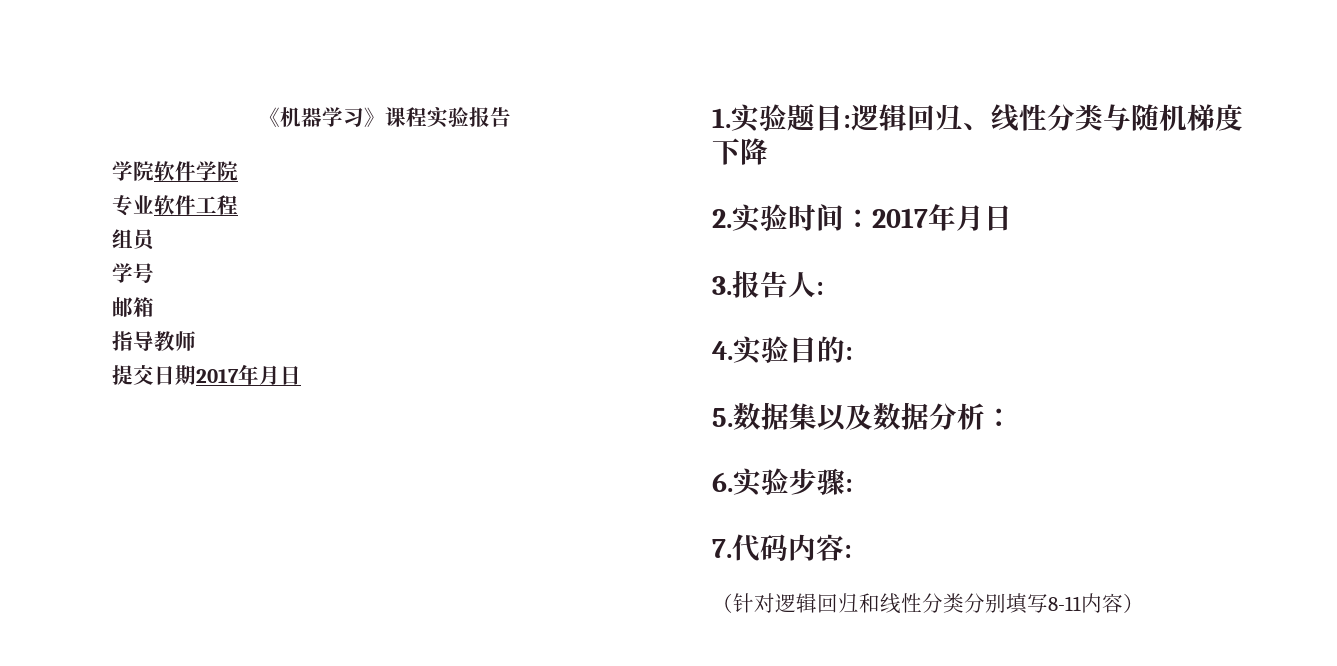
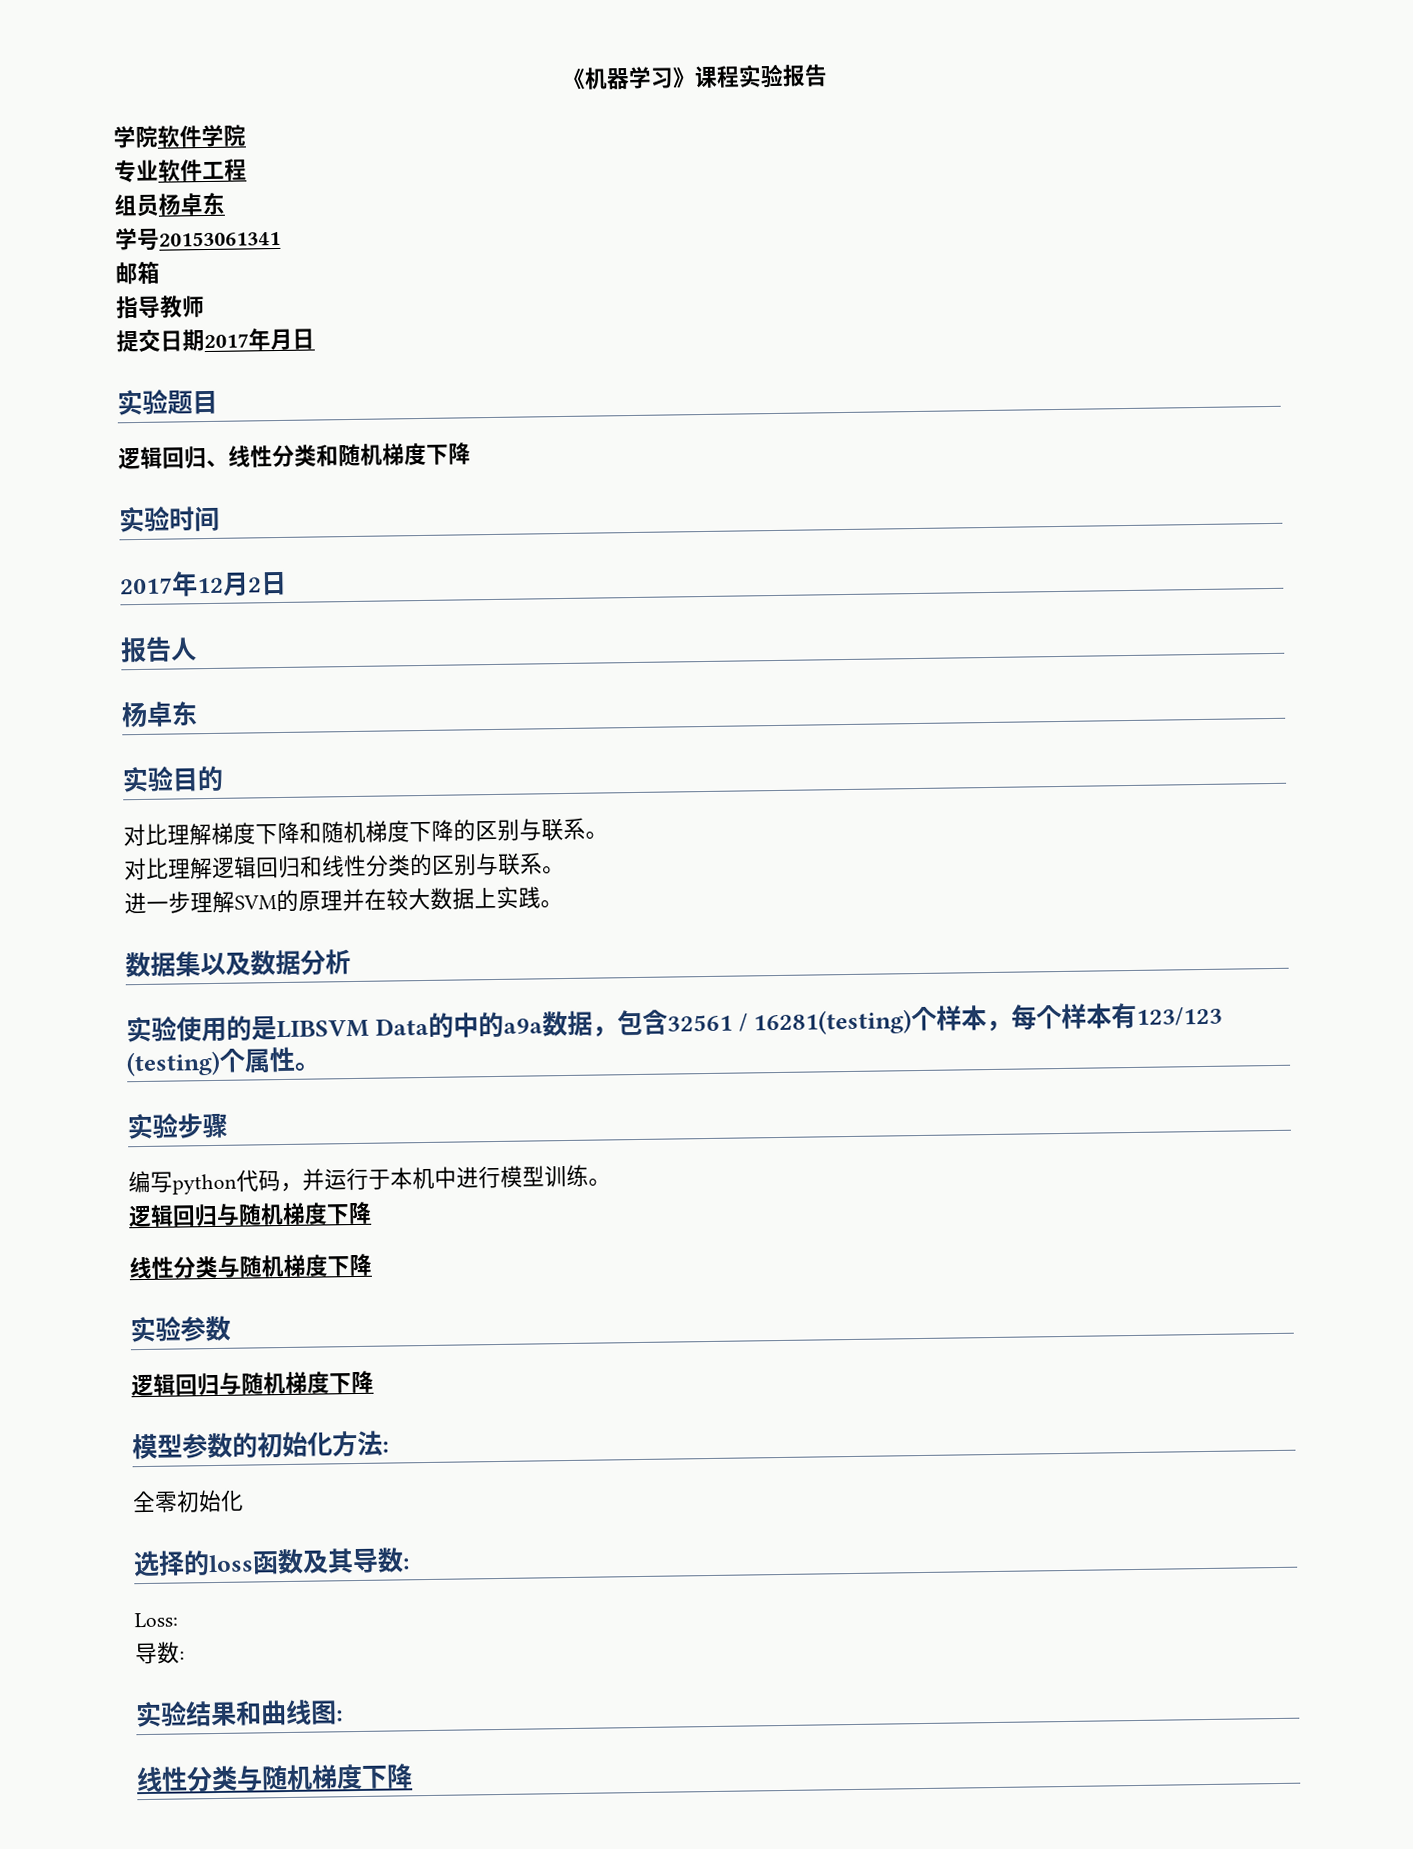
(157, 240) none -> [158,191,225,216] 杨卓东
(154, 273) none -> [159,230,281,247] 20153061341
[712,108,731,128] 1. -> (315, 339) none
[843,115,851,128] : -> (218, 402) //
[1103,104,1243,131] [712,138,768,165] [712,204,1012,232] [712,270,824,298] [712,336,853,364] [712,402,1013,431] [712,468,853,496] [712,534,852,562] [712,593,1144,614] 与随机梯度下降 // 2.实验时间：2017年月日 // 3.报告人: // 4.实验目的: // 5.数据集以及数据分析： // 6.实验步骤: // 7.代码内容: // （针对逻辑回归和线性分类分别填写8-11内容） -> [316,442,471,467] [119,505,220,533] [120,570,287,597] [120,636,197,663] [121,701,198,728] [122,765,224,793] [123,817,608,847] [124,852,565,881] [124,886,563,915] [125,949,351,978] [126,1002,1224,1043] [126,1046,321,1077] [127,1113,228,1140] [128,1164,611,1195] [128,1201,372,1228] [129,1253,372,1280] [130,1315,231,1343] [131,1370,374,1397] [132,1430,389,1460] [132,1489,244,1513] [133,1547,410,1578] [134,1612,178,1628] [135,1641,185,1665] [135,1699,343,1728] [136,1763,413,1793] 和随机梯度下降 // 实验时间 // 2017年12月2日 // 报告人 // 杨卓东 // 实验目的 // 对比理解梯度下降和随机梯度下降的区别与联系。 // 对比理解逻辑回归和线性分类的区别与联系。 // 进一步理解SVM的原理并在较大数据上实践。 // 数据集以及数据分析 // 实验使用的是LIBSVM Data的中的a9a数据，包含32561 / 16281(testing)个样本，每个样本有123/123 (testing)个属性。 // 实验步骤 // 编写python代码，并运行于本机中进行模型训练。 // 逻辑回归与随机梯度下降 // 线性分类与随机梯度下降 // 实验参数 // 逻辑回归与随机梯度下降 // 模型参数的初始化方法: // 全零初始化 // 选择的loss函数及其导数: // Loss: // 导数: // 实验结果和曲线图: // 线性分类与随机梯度下降

